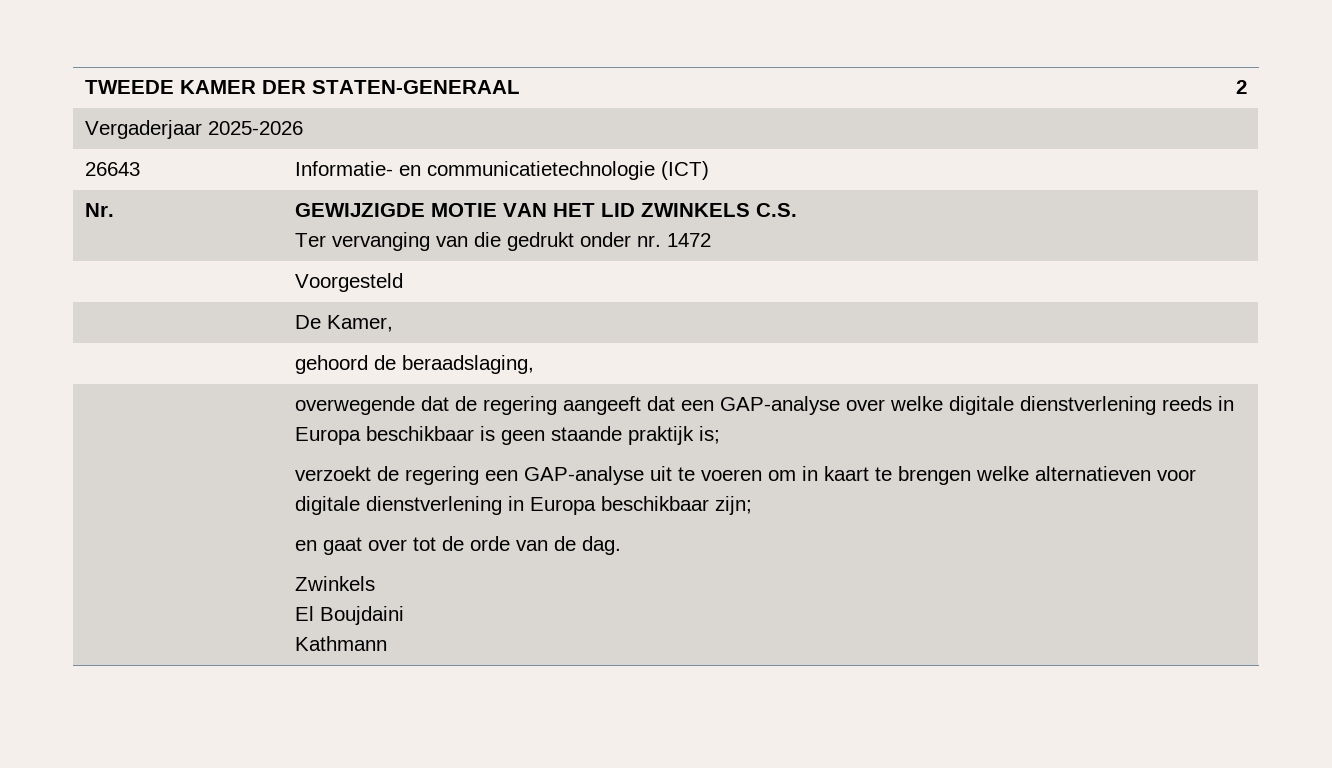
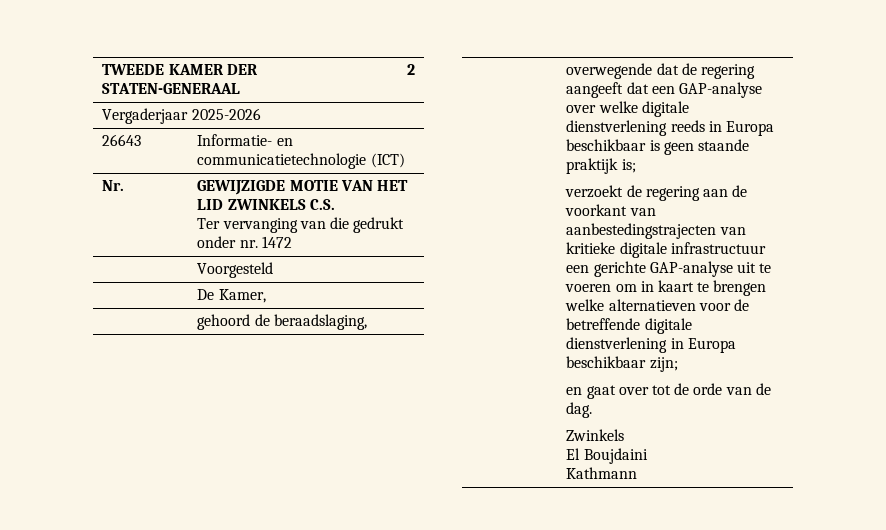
[485,470,519,481] een -> [702,185,748,197] [565,204,656,216] [566,223,746,239] [566,242,766,258] [566,261,646,277] aan de voorkant van aanbestedingstrajecten van kritieke digitale infrastructuur een gerichte
(1197, 475) none -> [733,299,749,311] [566,318,641,330] de betreffende

